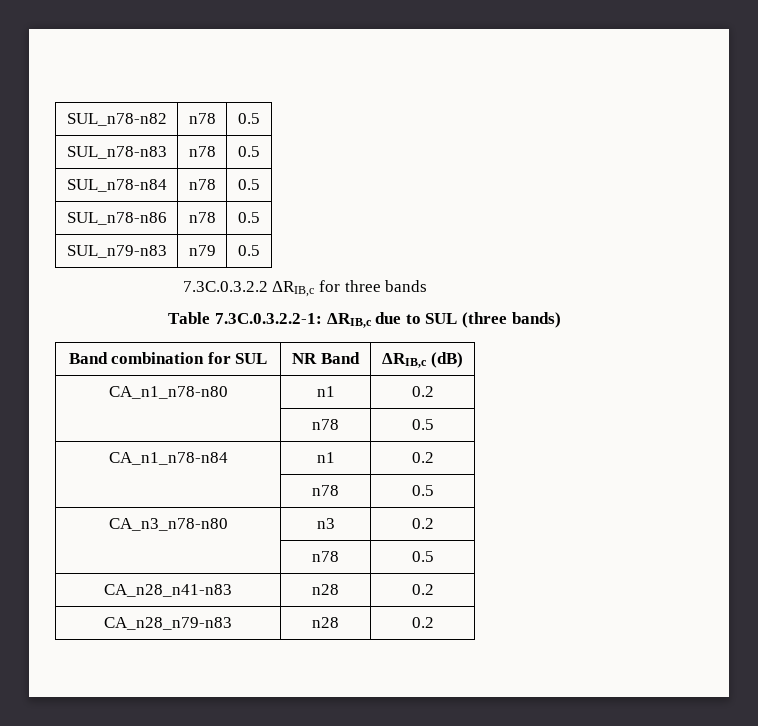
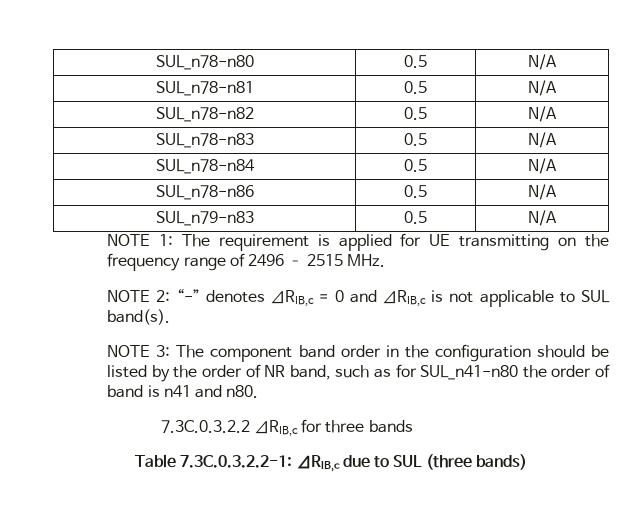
(66, 119) none -> [155,55,254,70] [404,55,428,68] [528,54,557,70] [155,81,254,96] [404,81,428,94] [528,80,557,96] SUL_n78-n80 | 0.5 | N/A // SUL_n78-n81 | 0.5 | N/A //
[188,113,216,124] [238,113,260,124] n78 | 0.5 -> [404,107,428,120] [528,106,557,122] 0.5 | N/A
[188,146,216,157] [238,146,260,157] n78 | 0.5 -> [404,133,428,146] [528,132,557,148] 0.5 | N/A
[188,179,216,190] [238,179,260,190] n78 | 0.5 -> [404,159,428,172] [528,158,557,174] 0.5 | N/A
[188,212,216,223] [238,212,260,223] n78 | 0.5 -> [404,185,428,198] [528,184,557,200] 0.5 | N/A
[188,245,216,256] [238,245,260,256] n79 | 0.5 -> [404,211,428,224] [528,210,557,226] [107,233,609,251] [107,253,386,271] [107,289,611,307] [107,309,171,325] [107,344,609,362] [107,364,610,382] [107,385,259,398] 0.5 | N/A // NOTE 1: The requirement is applied for UE transmitting on the frequency range of 2496 – 2515 MHz. // NOTE 2: “-” denotes ΔRIB,c = 0 and ΔRIB,c is not applicable to SUL band(s). // NOTE 3: The component band order in the configuration should be listed by the order of NR band, such as for SUL_n41-n80 the order of band is n41 and n80.
[68,352,268,364] [292,352,360,364] [382,352,463,368] [108,386,228,399] [316,386,335,397] [411,386,434,397] [312,419,339,430] [411,419,434,430] [108,452,228,465] [316,452,335,463] [411,452,434,463] [312,485,339,496] [411,485,434,496] [108,518,228,531] [316,518,335,529] [411,518,434,529] [312,551,339,562] [411,551,434,562] [104,584,232,597] [312,584,339,595] [411,584,434,595] [104,617,232,630] [312,617,339,628] [411,617,434,628] // Band combination for SUL | NR Band | ΔRIB,c (dB) // CA_n1_n78-n80 | n1 | 0.2 // | n78 | 0.5 // CA_n1_n78-n84 | n1 | 0.2 // | n78 | 0.5 // CA_n3_n78-n80 | n3 | 0.2 // | n78 | 0.5 // CA_n28_n41-n83 | n28 | 0.2 // CA_n28_n79-n83 | n28 | 0.2 -> (528, 462) none

